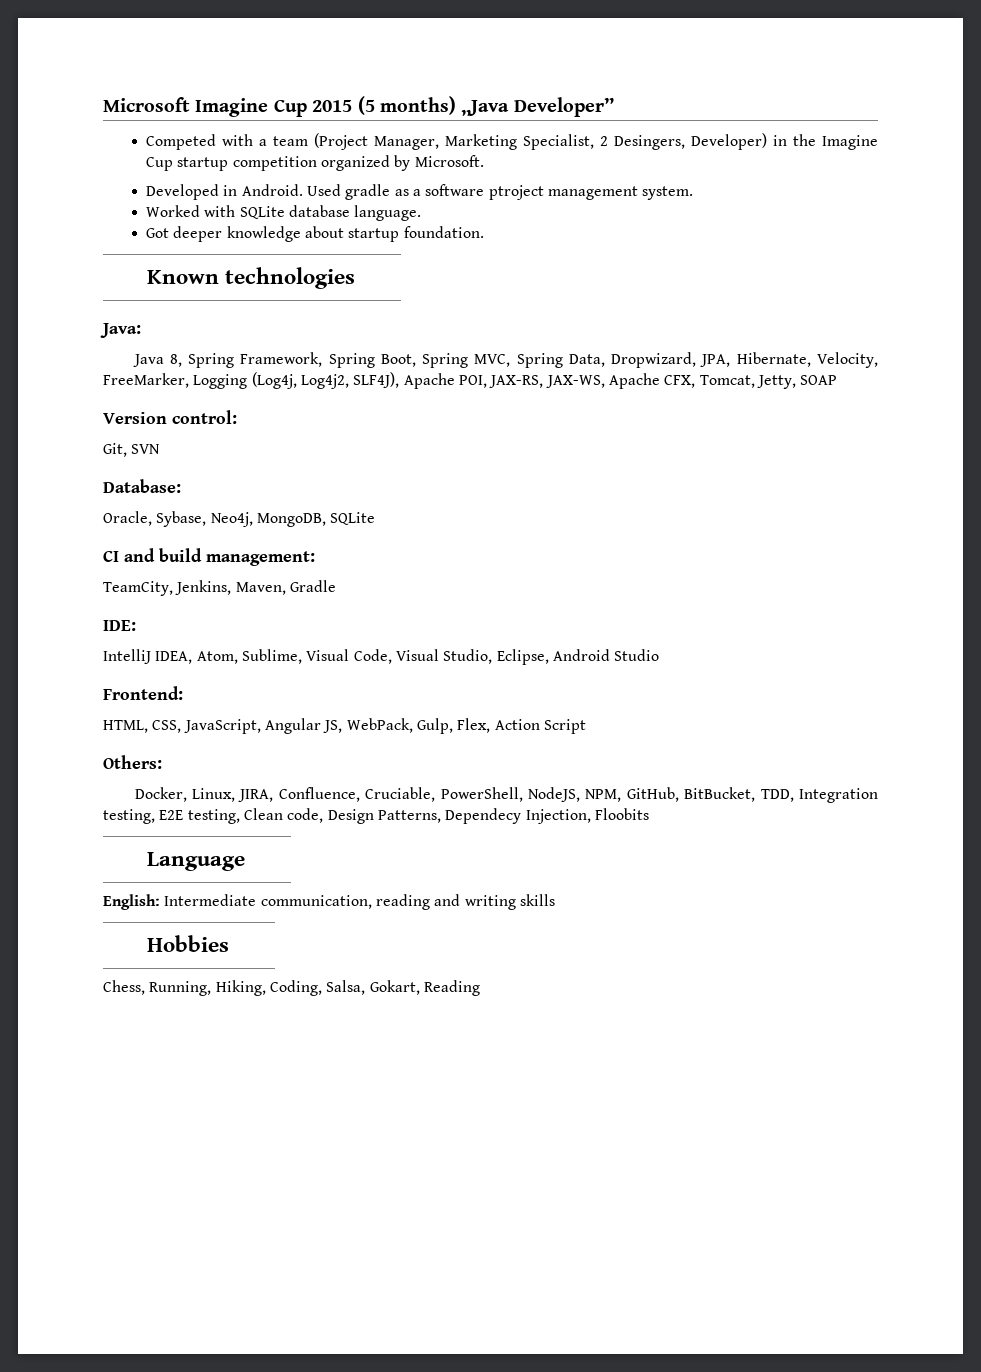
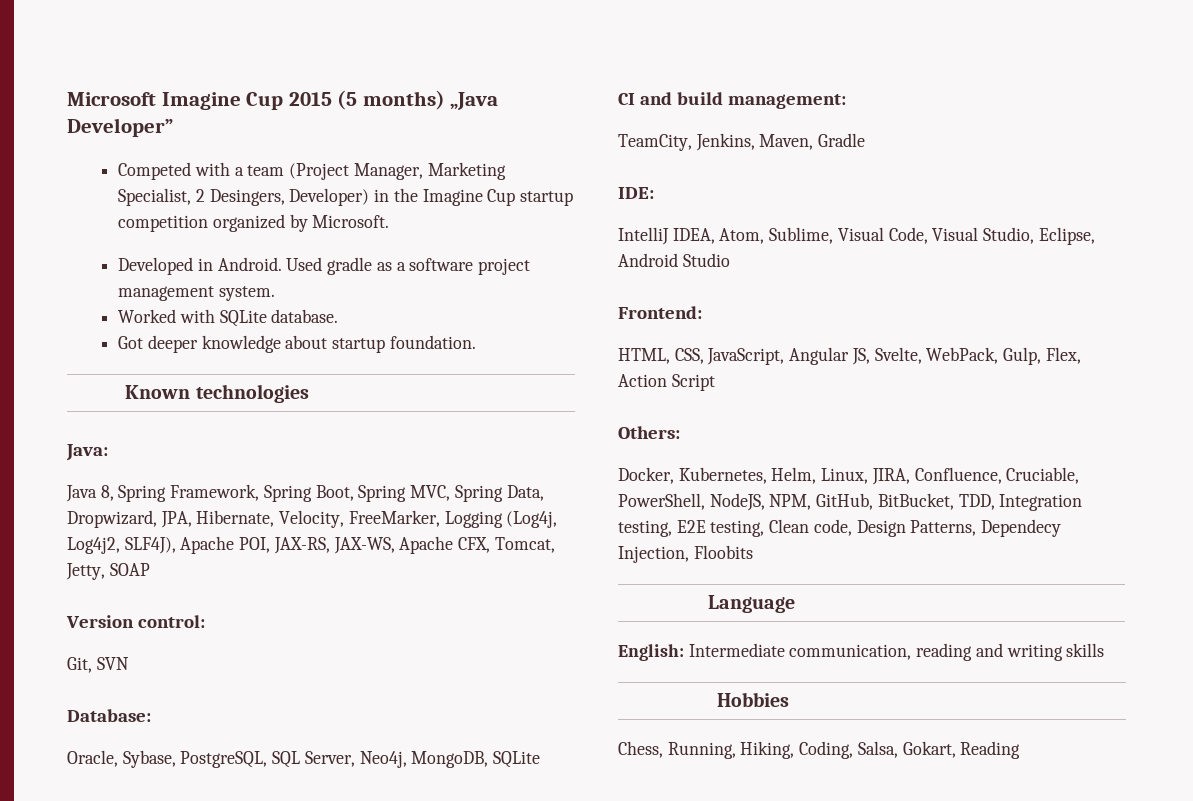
[488,185,544,200] ptroject -> [477,258,530,275] project
[289,205,422,221] database language. -> [271,309,339,323] database.
(207, 519) none -> [180,751,355,768] PostgreSQL, SQL Server,
(343, 726) none -> [874,347,922,364] Svelte,
(187, 794) none -> [678,467,817,484] Kubernetes, Helm,

